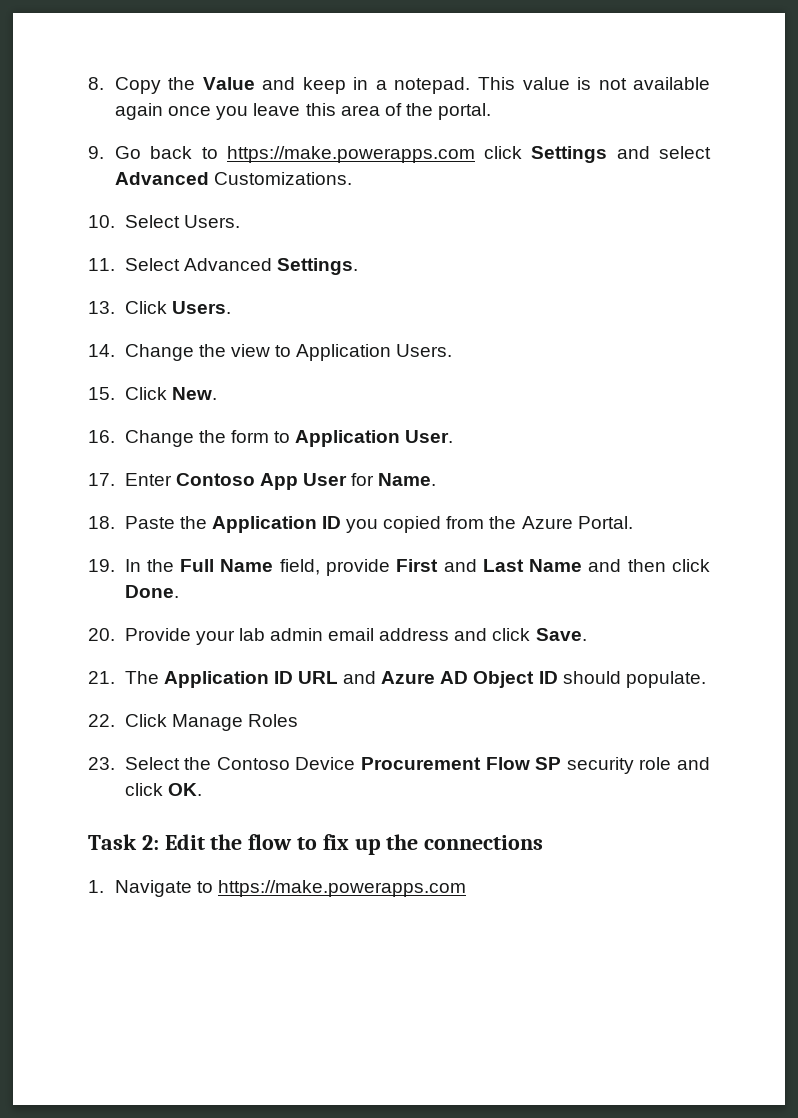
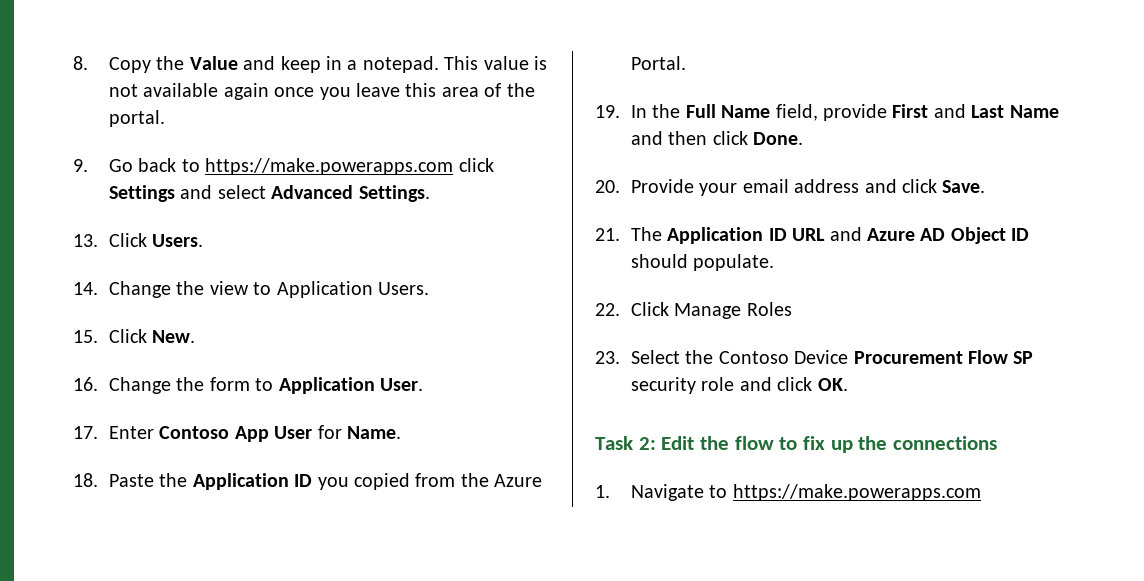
[214,172,353,185] [88,215,240,228] [88,258,272,271] Customizations. // 10. Select Users. // 11. Select Advanced -> (354, 192) none
[238,628,323,641] lab admin -> (738, 189) none

